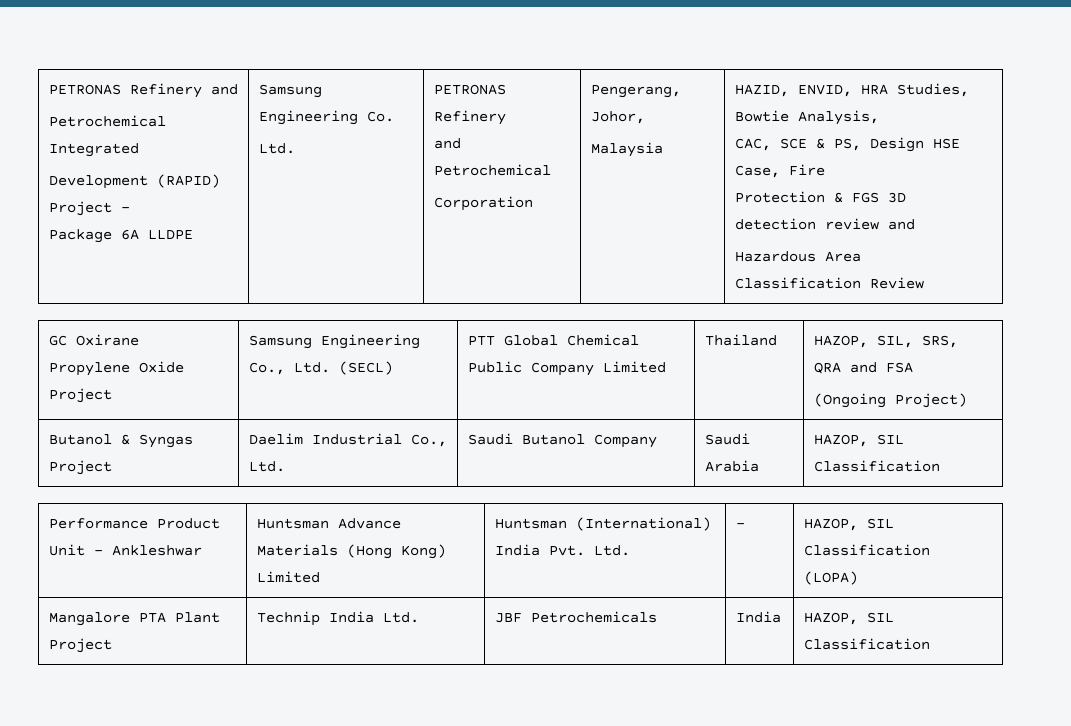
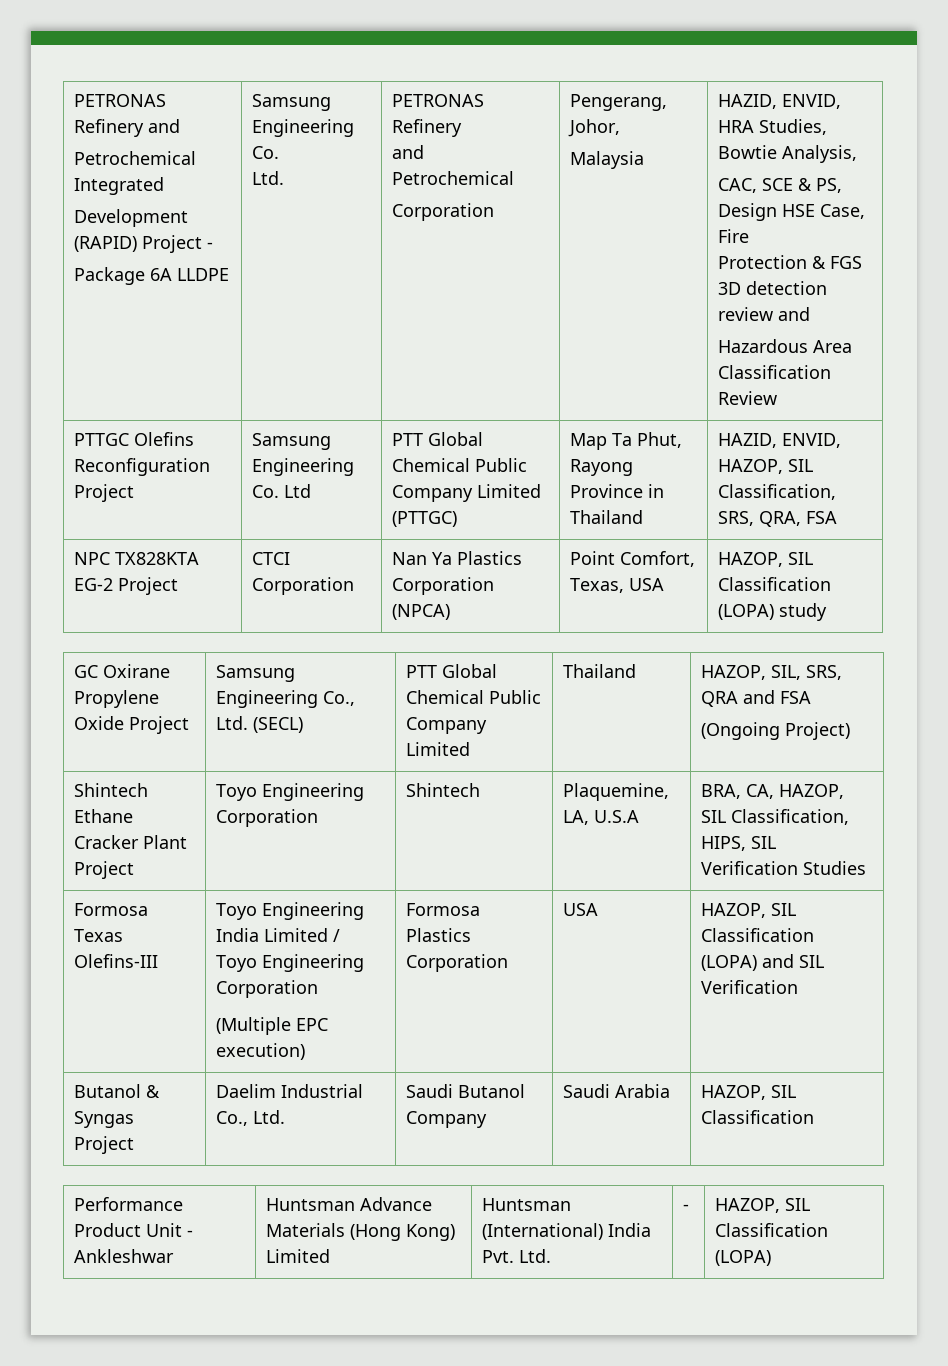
(924, 283) none -> [74,432,195,446] [74,458,211,476] [74,484,135,502] [252,433,332,450] [252,458,355,476] [252,484,312,498] [392,432,484,446] [392,458,528,472] [392,484,542,502] [392,511,458,527] [570,432,683,450] [570,459,634,476] [570,484,665,498] [570,510,644,524] [718,433,842,448] [718,459,814,474] [718,484,837,500] [718,511,838,527] [74,552,200,565] [74,577,179,595] [252,552,291,565] [252,577,355,595] [392,551,523,565] [392,577,495,595] [392,604,451,620] [570,551,696,567] [570,578,665,593] [718,552,814,567] [718,577,832,591] [718,603,828,621] // PTTGC Olefins Reconfiguration Project | Samsung Engineering Co. Ltd | PTT Global Chemical Public Company Limited (PTTGC) | Map Ta Phut, Rayong Province in Thailand | HAZID, ENVID, HAZOP, SIL Classification, SRS, QRA, FSA // NPC TX828KTA EG-2 Project | CTCI Corporation | Nan Ya Plastics Corporation (NPCA) | Point Comfort, Texas, USA | HAZOP, SIL Classification (LOPA) study
(967, 400) none -> [74,783,149,797] [74,809,134,823] [74,835,188,849] [74,861,135,879] [216,783,365,801] [216,809,319,827] [406,783,481,797] [563,783,670,801] [563,810,640,825] [701,784,845,799] [701,809,850,825] [701,836,777,851] [701,861,867,875] [74,903,149,916] [74,929,124,942] [74,954,159,968] [216,902,365,920] [216,928,341,942] [216,954,365,972] [216,980,319,998] [216,1017,329,1035] [216,1043,306,1060] [406,903,481,916] [406,928,472,942] [406,954,509,972] [563,903,599,916] [701,903,797,918] [701,928,815,942] [701,954,825,971] [701,980,799,994] // Shintech Ethane Cracker Plant Project | Toyo Engineering Corporation | Shintech | Plaquemine, LA, U.S.A | BRA, CA, HAZOP, SIL Classification, HIPS, SIL Verification Studies // Formosa Texas Olefins-III | Toyo Engineering India Limited / Toyo Engineering Corporation // (Multiple EPC execution) | Formosa Plastics Corporation | USA | HAZOP, SIL Classification (LOPA) and SIL Verification
[48,612,220,626] [48,638,112,653] [256,611,419,626] [494,611,657,623] [735,611,781,623] [803,612,894,625] [803,638,930,650] // Mangalore PTA Plant Project | Technip India Ltd. | JBF Petrochemicals | India | HAZOP, SIL Classification -> (772, 1258) none

